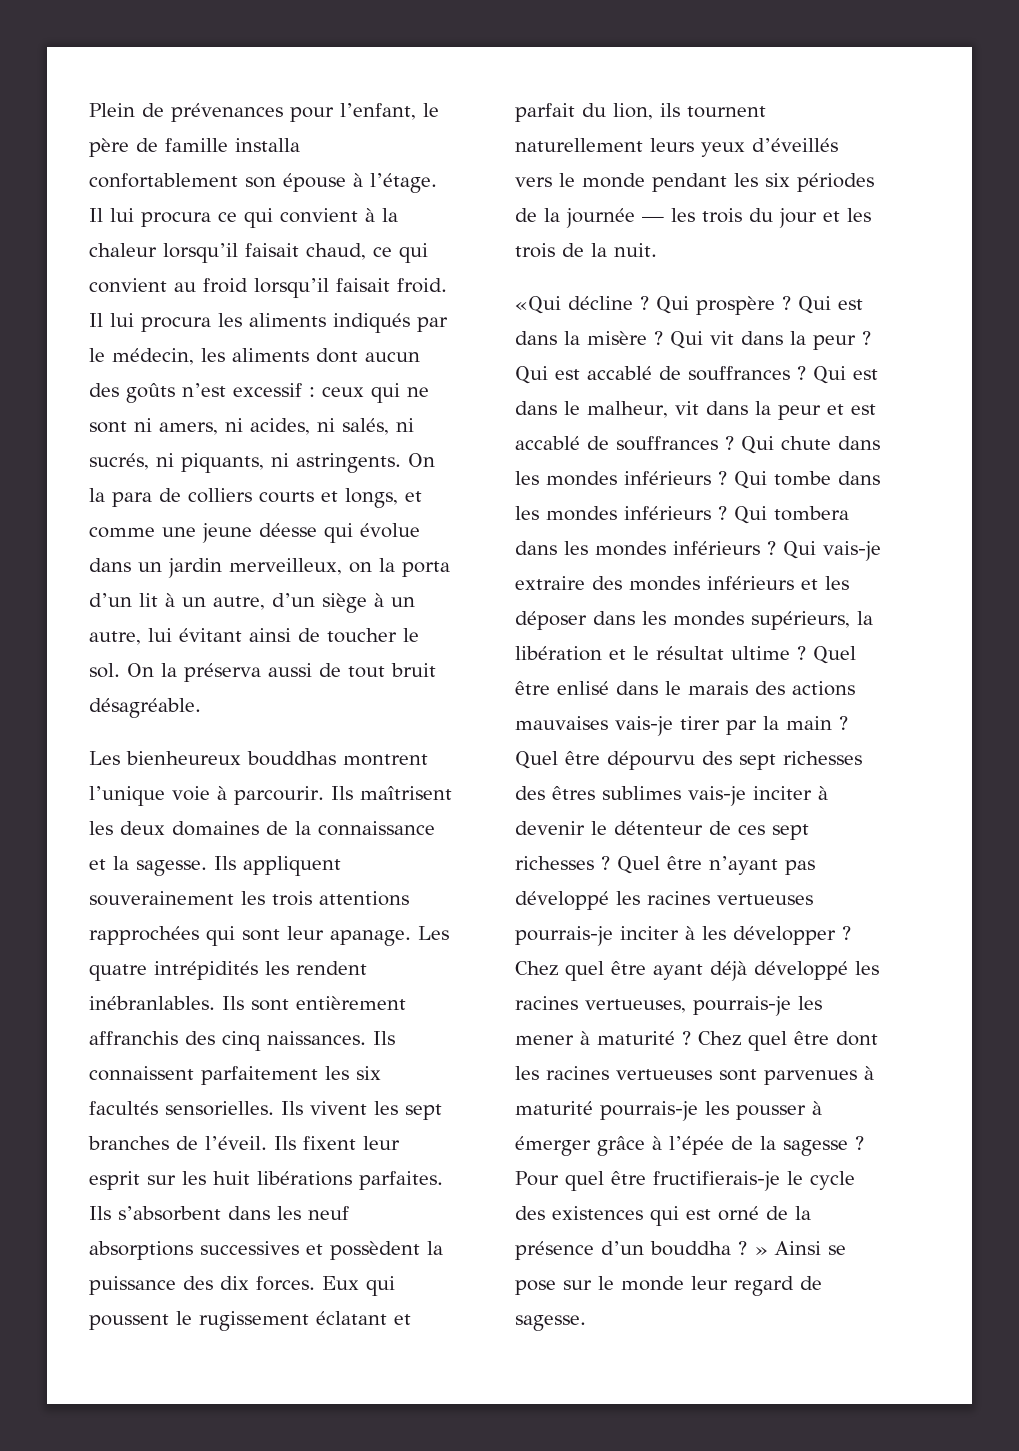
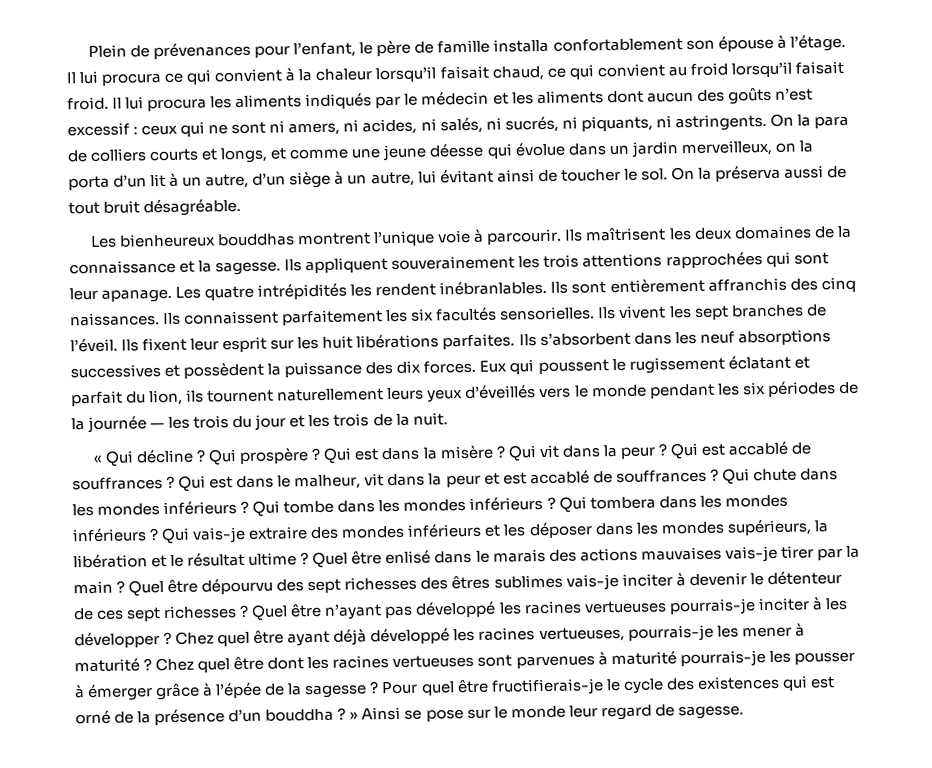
[112,348,194,365] médecin, -> [421,90,509,106] médecin et
[515,296,561,314] «Qui -> [93,450,135,467] « Qui

